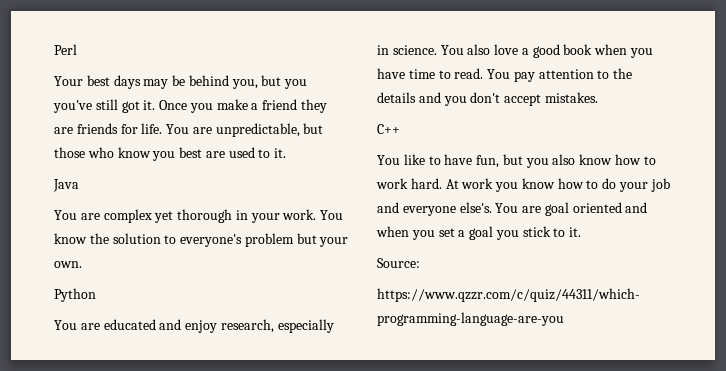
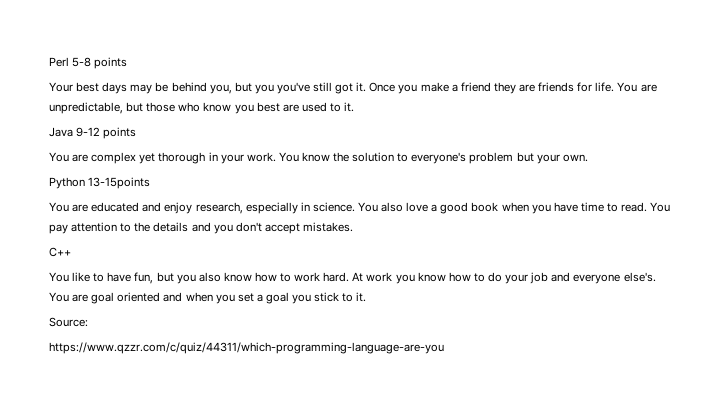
(77, 49) none -> [72,57,128,69] 5-8 points
(79, 185) none -> [76,127,137,139] 9-12 points
(96, 295) none -> [88,177,151,189] 13-15points

